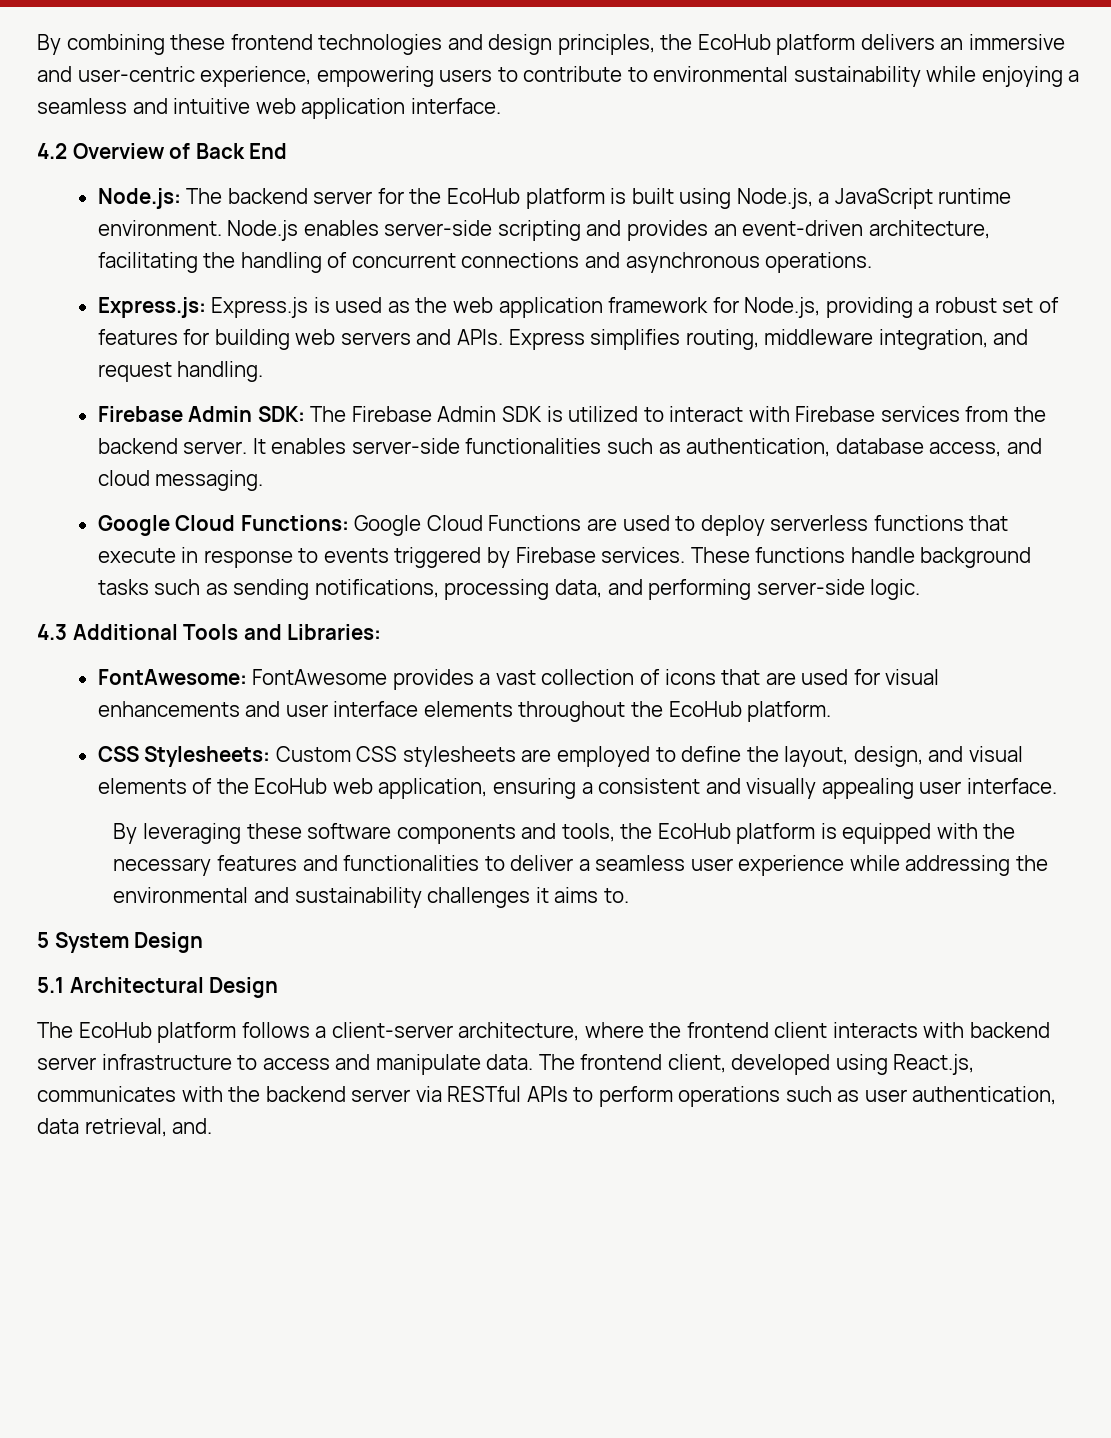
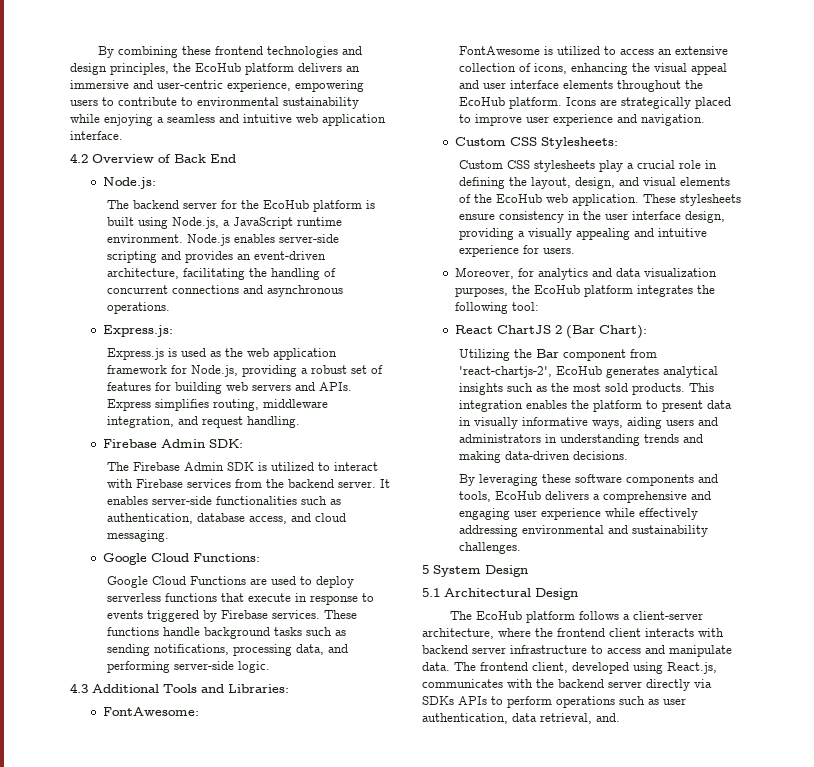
(181, 198) none -> (156, 183) //
(206, 307) none -> (173, 331) //
(305, 414) none -> (243, 443) //
(349, 523) none -> (260, 557) //
[252,669,940,690] [97,701,240,717] FontAwesome provides a vast collection of icons that are used for visual enhancements -> [458,46,728,55] [458,63,727,75] // FontAwesome is utilized to access an extensive collection of icons, enhancing the visual appeal
(832, 711) // -> [565,97,731,109] [458,114,705,126] [454,137,506,146] Icons are strategically placed to improve user experience and navigation. // Custom
(271, 756) none -> (618, 143) //
[521,746,742,767] are employed to define -> [598,160,717,172] [458,177,505,189] play a crucial role in defining
[378,778,1057,799] application, ensuring a consistent and visually appealing user interface. -> [571,194,741,206] [458,211,725,223] [458,228,707,240] [458,245,575,257] [454,267,717,280] [454,285,715,297] [454,302,539,314] [454,325,647,339] [458,349,657,361] [458,366,718,378] [458,383,714,395] [458,400,732,412] [458,417,718,429] [458,434,703,446] [458,451,628,463] application. These stylesheets ensure consistency in the user interface design, providing a visually appealing and intuitive experience for users. // Moreover, for analytics and data visualization purposes, the EcoHub platform integrates the following tool: // React ChartJS 2 (Bar Chart): // Utilizing the Bar component from 'react-chartjs-2', EcoHub generates analytical insights such as the most sold products. This integration enables the platform to present data in visually informative ways, aiding users and administrators in understanding trends and making data-driven decisions.
[620,823,1016,844] [113,855,686,876] the EcoHub platform is equipped with the necessary features and functionalities to deliver a seamless -> [494,491,711,503] [458,508,510,520] EcoHub delivers a comprehensive and engaging
[905,855,1048,876] addressing the -> [638,508,698,520] [458,525,518,537] effectively addressing
[427,887,629,908] challenges it aims to. -> [458,542,521,554] challenges.
[415,1086,522,1102] via RESTful -> [646,679,712,691] [422,696,454,705] directly via SDKs

